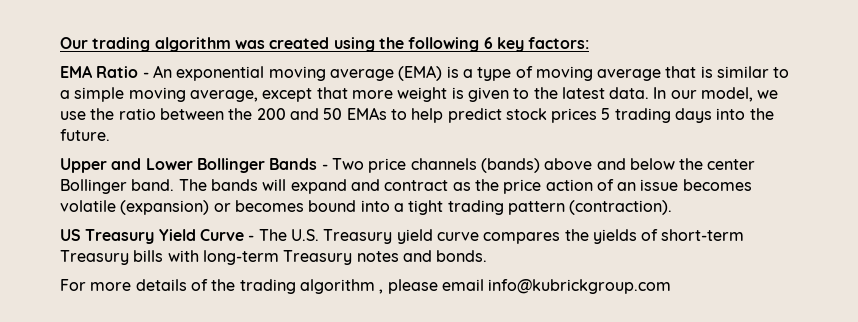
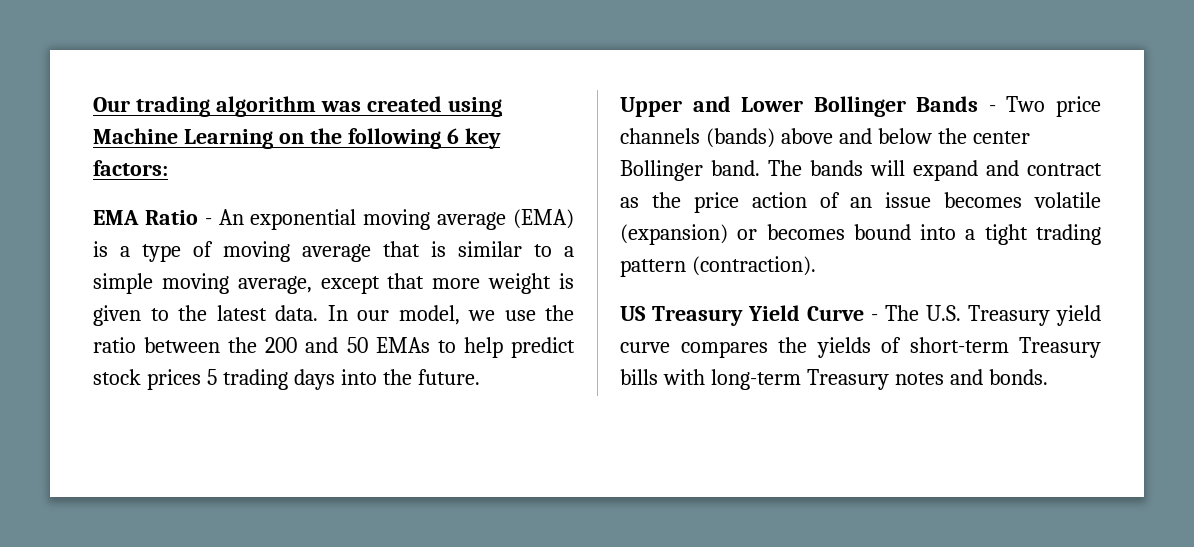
(375, 44) none -> [93,128,304,149] Machine Learning on
[60,279,672,294] // For more details of the trading algorithm , please email info@kubrickgroup.com -> (1048, 377) none

